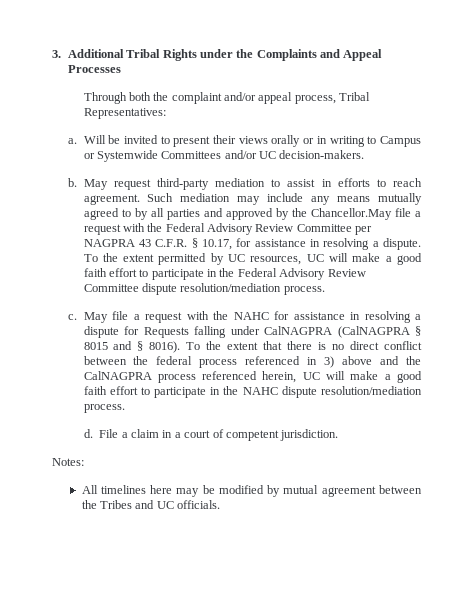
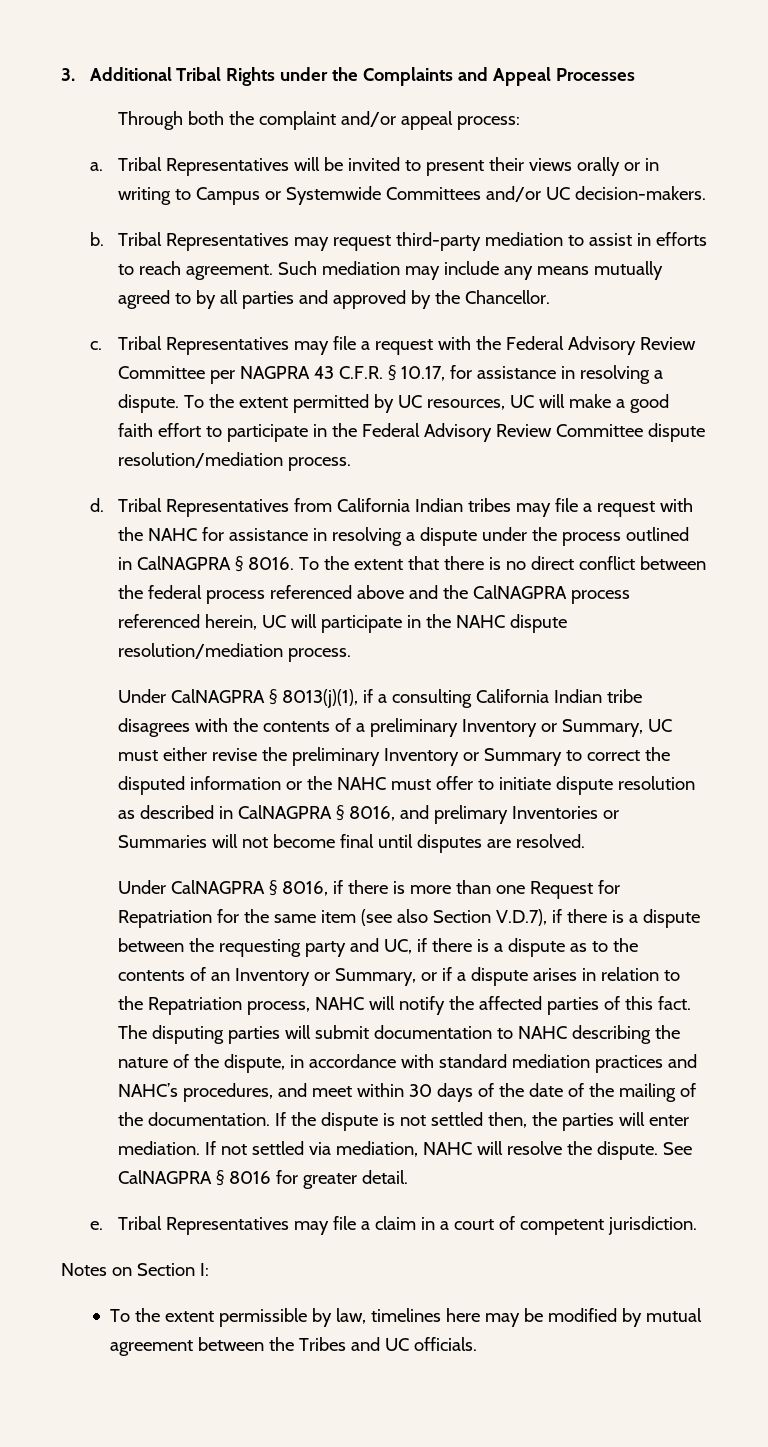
[294,92,371,104] [83,108,166,119] [67,135,106,144] process, Tribal Representatives: // a. Will -> [456,116,520,130] [89,157,320,176] process: // a. Tribal Representatives will
[83,179,108,190] May -> [117,232,329,251] Tribal Representatives may
[310,208,392,220] Chancellor.May -> [464,290,550,304] [89,336,329,355] Chancellor. // c. Tribal Representatives may
[67,312,108,323] c. May -> [89,498,551,517] d. Tribal Representatives from California Indian tribes may
[124,326,421,338] [83,341,181,353] for Requests falling under CalNAGPRA (CalNAGPRA § 8015 and § 8016). -> [481,527,689,546] [117,556,294,572] under the process outlined in CalNAGPRA § 8016.
[307,356,335,368] in 3) -> (352, 592) none
[350,371,422,383] [83,386,150,395] make a good faith effort to -> (317, 621) none
[83,429,119,438] d. File -> [117,689,642,708] [117,718,672,737] [117,747,670,766] [117,776,695,795] [117,805,619,824] [117,834,585,853] [117,880,620,899] [117,909,700,928] [117,938,638,957] [117,967,680,986] [117,996,691,1015] [117,1025,680,1044] [117,1054,697,1073] [117,1083,696,1102] [117,1112,689,1131] [117,1141,692,1160] [117,1170,408,1189] [89,1216,356,1235] Under CalNAGPRA § 8013(j)(1), if a consulting California Indian tribe disagrees with the contents of a preliminary Inventory or Summary, UC must either revise the preliminary Inventory or Summary to correct the disputed information or the NAHC must offer to initiate dispute resolution as described in CalNAGPRA § 8016, and prelimary Inventories or Summaries will not become final until disputes are resolved. // Under CalNAGPRA § 8016, if there is more than one Request for Repatriation for the same item (see also Section V.D.7), if there is a dispute between the requesting party and UC, if there is a dispute as to the contents of an Inventory or Summary, or if a dispute arises in relation to the Repatriation process, NAHC will notify the affected parties of this fact. The disputing parties will submit documentation to NAHC describing the nature of the dispute, in accordance with standard mediation practices and NAHC’s procedures, and meet within 30 days of the date of the mailing of the documentation. If the dispute is not settled then, the parties will enter mediation. If not settled via mediation, NAHC will resolve the dispute. See CalNAGPRA § 8016 for greater detail. // e. Tribal Representatives may file
[52,458,84,466] [81,485,98,494] Notes: // All -> [61,1263,209,1276] [109,1308,366,1327] Notes on Section I: // To the extent permissible by law,

